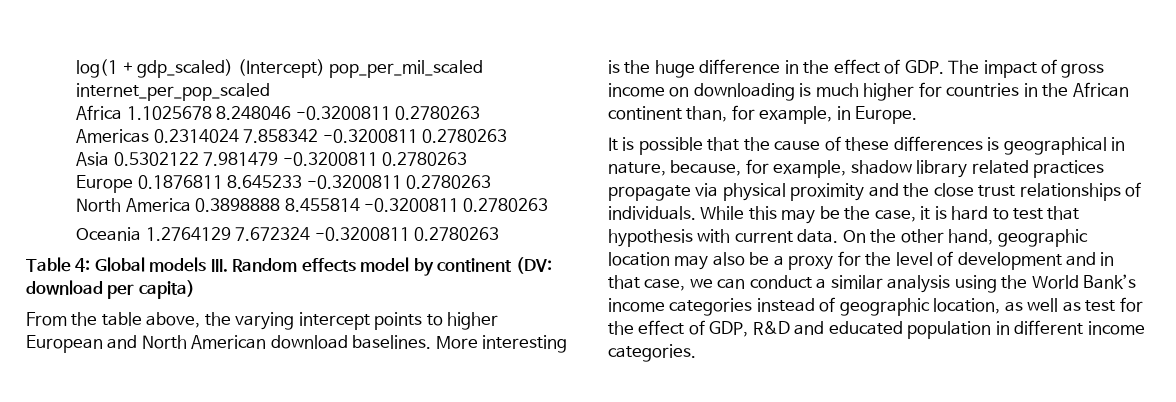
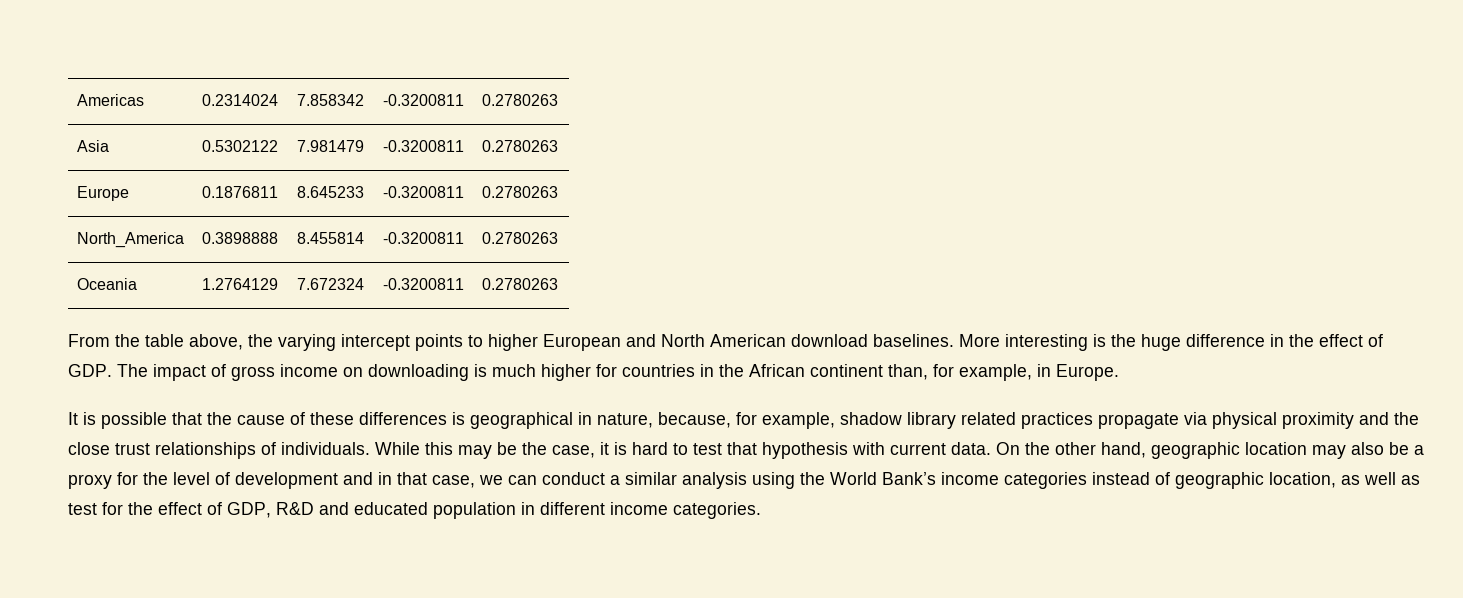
[76,59,484,78] [76,83,271,101] [76,105,481,120] [76,129,508,143] [76,152,468,166] [76,175,492,193] [76,198,549,212] [76,227,499,241] [26,257,552,276] [26,280,195,299] log(1 + gdp_scaled) (Intercept) pop_per_mil_scaled internet_per_pop_scaled // Africa 1.1025678 8.248046 -0.3200811 0.2780263 // Americas 0.2314024 7.858342 -0.3200811 0.2780263 // Asia 0.5302122 7.981479 -0.3200811 0.2780263 // Europe 0.1876811 8.645233 -0.3200811 0.2780263 // North America 0.3898888 8.455814 -0.3200811 0.2780263 // Oceania 1.2764129 7.672324 -0.3200811 0.2780263 // Table 4: Global models III. Random effects model by continent (DV: download per capita) -> [76,94,144,106] [201,94,278,106] [296,94,364,106] [382,94,464,106] [481,94,558,106] [76,140,109,152] [201,140,278,152] [296,140,364,152] [382,140,464,152] [481,140,558,152] [76,186,129,201] [201,186,278,198] [296,186,364,198] [382,186,464,198] [481,186,558,198] [76,232,184,248] [201,232,278,244] [296,232,364,244] [382,232,464,244] [481,232,558,244] [76,278,137,290] [201,278,278,290] [296,278,364,290] [382,278,464,290] [481,278,558,290] Americas | 0.2314024 | 7.858342 | -0.3200811 | 0.2780263 // Asia | 0.5302122 | 7.981479 | -0.3200811 | 0.2780263 // Europe | 0.1876811 | 8.645233 | -0.3200811 | 0.2780263 // North_America | 0.3898888 | 8.455814 | -0.3200811 | 0.2780263 // Oceania | 1.2764129 | 7.672324 | -0.3200811 | 0.2780263

